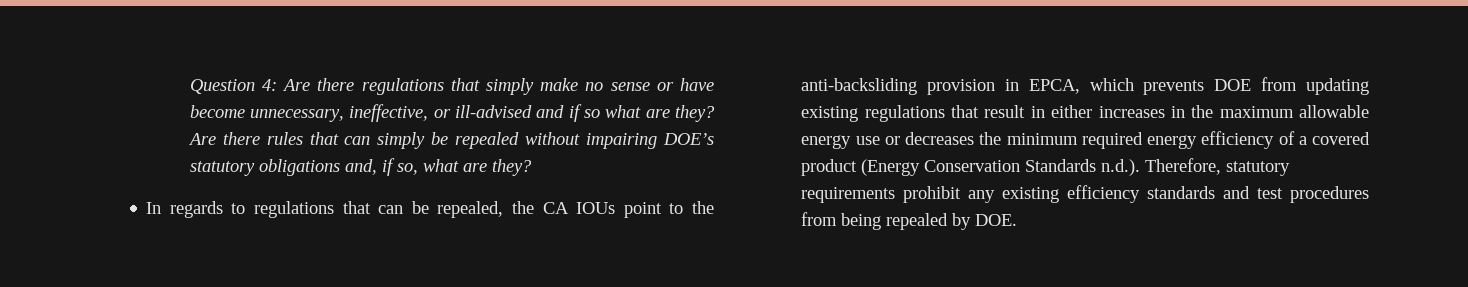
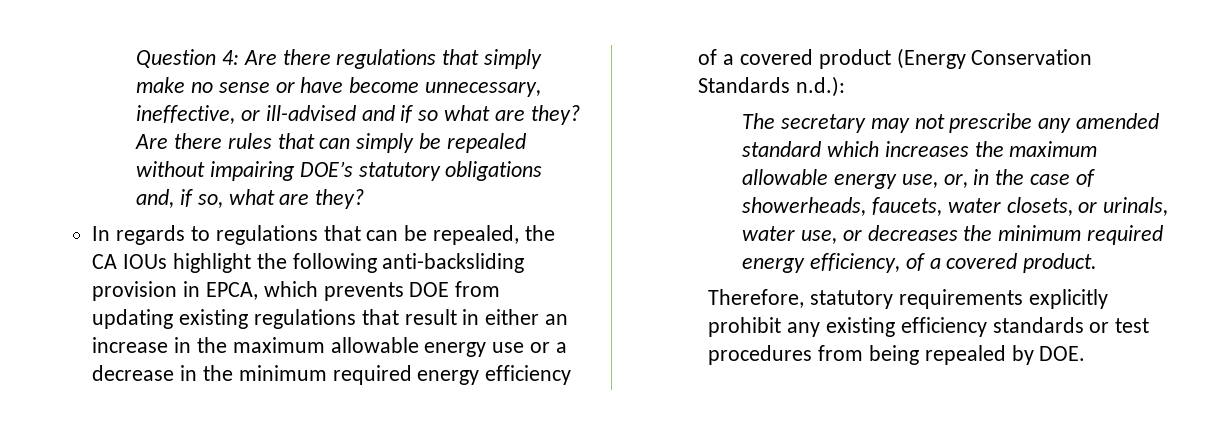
[623,201,715,218] point to the -> [172,253,377,273] highlight the following
[1098,106,1165,118] increases -> [544,314,568,325] [92,337,169,353] an increase
[905,132,975,145] decreases -> [555,342,567,353] [92,365,198,381] a decrease in
[1101,159,1141,176] n.d.). -> [796,76,846,97] [742,113,1159,133] [742,141,1098,157] [742,169,1095,189] [742,197,1169,216] [742,225,1163,245] [742,253,1098,273] n.d.): // The secretary may not prescribe any amended standard which increases the maximum allowable energy use, or, in the case of showerheads, faucets, water closets, or urinals, water use, or decreases the minimum required energy efficiency, of a covered product. //
(896, 195) none -> [1028,289,1108,309] explicitly
[1223,186,1251,199] and -> [1089,322,1110,333] or

